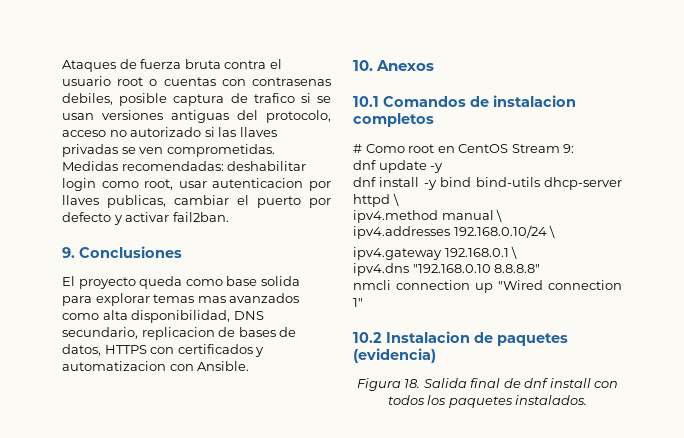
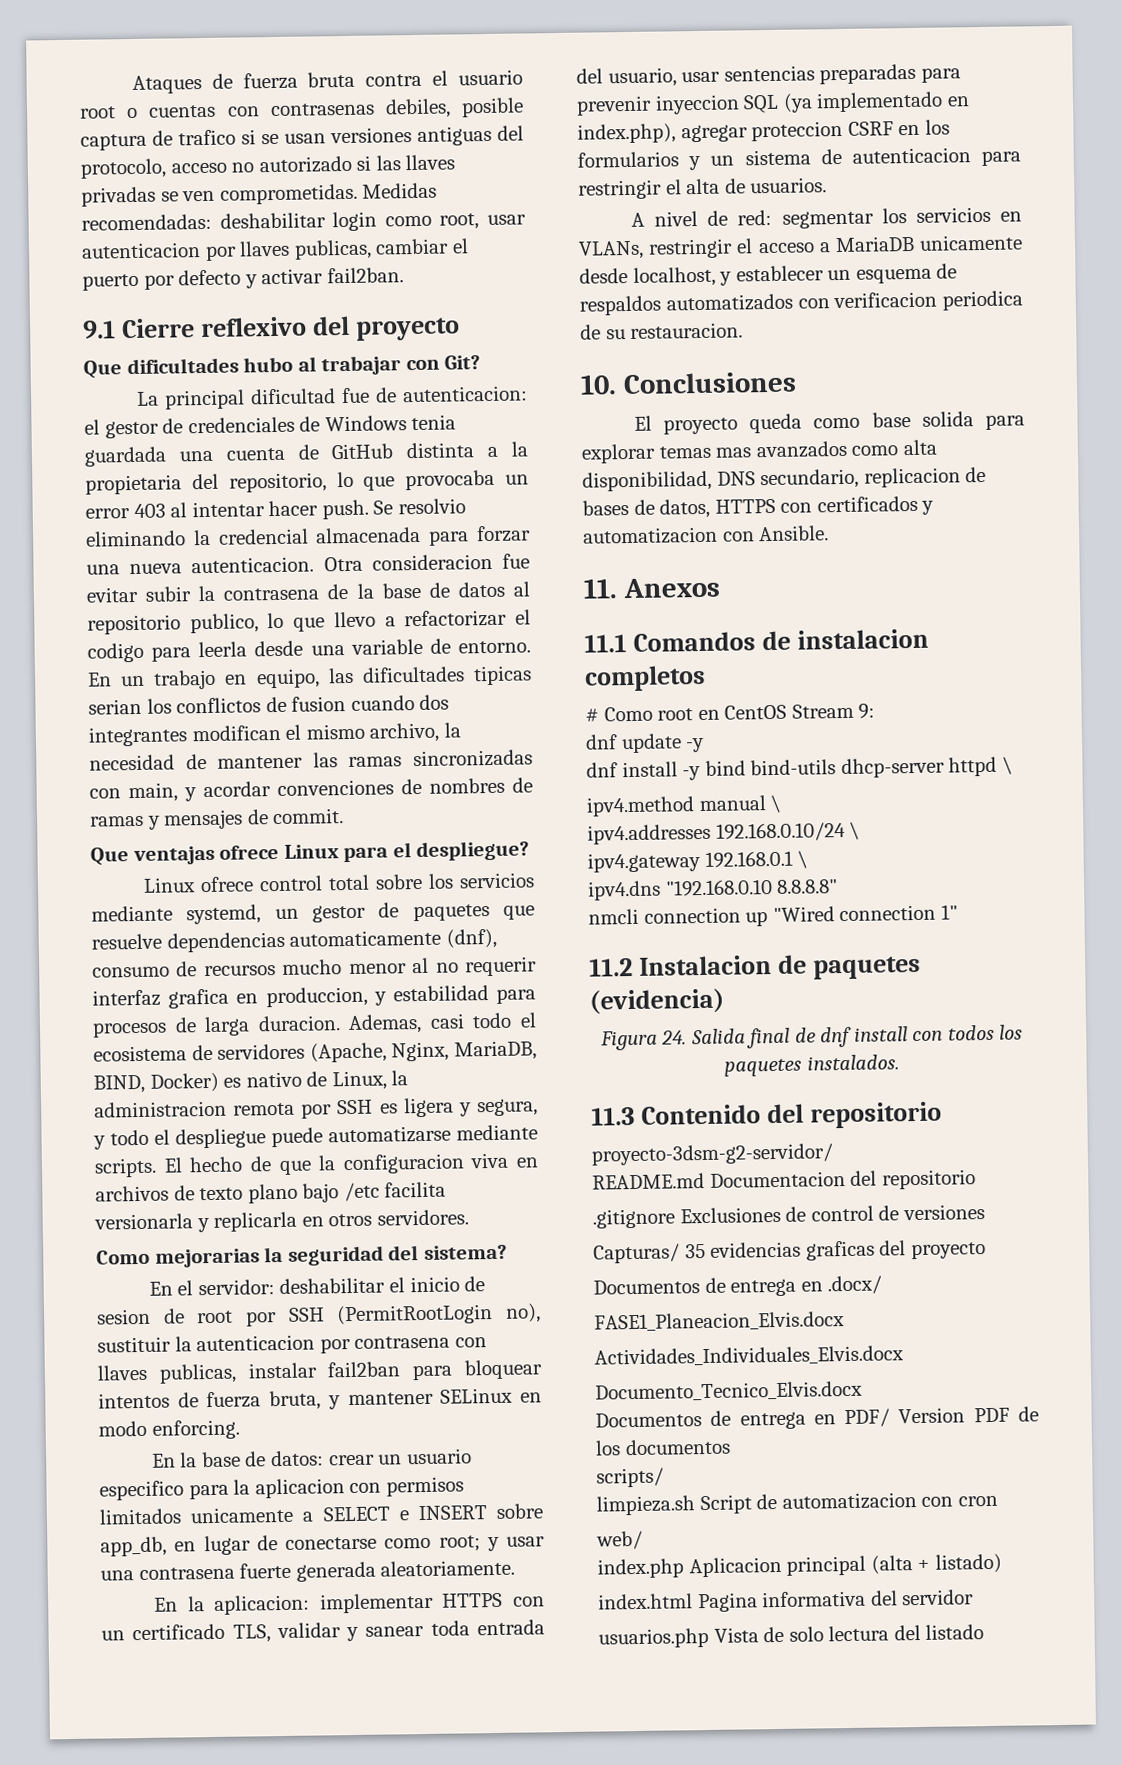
[62,247,75,258] 9. -> [83,315,460,341] [83,355,481,379] [136,385,528,410] [84,414,457,439] [84,441,528,467] [85,469,529,495] [85,498,466,520] [85,525,531,547] [86,553,530,575] [86,581,530,603] [87,609,531,635] [87,638,531,663] [87,665,532,690] [88,694,450,715] [88,722,461,747] [89,749,533,771] [89,777,533,803] [90,808,345,830] [90,840,530,866] [142,872,535,893] [91,902,535,925] [91,928,497,953] [92,956,537,978] [92,985,536,1009] [92,1012,537,1038] [93,1040,537,1063] [93,1070,409,1094] [94,1097,539,1119] [93,1124,538,1150] [94,1152,539,1178] [95,1181,447,1204] [94,1209,469,1233] [96,1244,507,1268] [148,1276,486,1296] [96,1303,541,1327] [97,1334,487,1354] [97,1359,543,1384] [98,1387,542,1411] [98,1419,240,1440] [151,1448,472,1468] [99,1476,464,1501] [99,1503,544,1525] [100,1535,545,1557] [100,1559,516,1582] [153,1592,545,1615] [101,1619,545,1643] [576,63,961,88] [576,91,970,116] [577,119,950,144] [577,147,1021,171] [578,177,828,200] [630,206,1022,229] [578,234,1023,260] [579,263,958,287] [579,290,1023,316] [580,322,744,340] [580,374,617,395] 9.1 Cierre reflexivo del proyecto // Que dificultades hubo al trabajar con Git? // La principal dificultad fue de autenticacion: el gestor de credenciales de Windows tenia guardada una cuenta de GitHub distinta a la propietaria del repositorio, lo que provocaba un error 403 al intentar hacer push. Se resolvio eliminando la credencial almacenada para forzar una nueva autenticacion. Otra consideracion fue evitar subir la contrasena de la base de datos al repositorio publico, lo que llevo a refactorizar el codigo para leerla desde una variable de entorno. En un trabajo en equipo, las dificultades tipicas serian los conflictos de fusion cuando dos integrantes modifican el mismo archivo, la necesidad de mantener las ramas sincronizadas con main, y acordar convenciones de nombres de ramas y mensajes de commit. // Que ventajas ofrece Linux para el despliegue? // Linux ofrece control total sobre los servicios mediante systemd, un gestor de paquetes que resuelve dependencias automaticamente (dnf), consumo de recursos mucho menor al no requerir interfaz grafica en produccion, y estabilidad para procesos de larga duracion. Ademas, casi todo el ecosistema de servidores (Apache, Nginx, MariaDB, BIND, Docker) es nativo de Linux, la administracion remota por SSH es ligera y segura, y todo el despliegue puede automatizarse mediante scripts. El hecho de que la configuracion viva en archivos de texto plano bajo /etc facilita versionarla y replicarla en otros servidores. // Como mejorarias la seguridad del sistema? // En el servidor: deshabilitar el inicio de sesion de root por SSH (PermitRootLogin no), sustituir la autenticacion por contrasena con llaves publicas, instalar fail2ban para bloquear intentos de fuerza bruta, y mantener SELinux en modo enforcing. // En la base de datos: crear un usuario especifico para la aplicacion con permisos limitados unicamente a SELECT e INSERT sobre app_db, en lugar de conectarse como root; y usar una contrasena fuerte generada aleatoriamente. // En la aplicacion: implementar HTTPS con un certificado TLS, validar y sanear toda entrada del usuario, usar sentencias preparadas para prevenir inyeccion SQL (ya implementado en index.php), agregar proteccion CSRF en los formularios y un sistema de autenticacion para restringir el alta de usuarios. // A nivel de red: segmentar los servicios en VLANs, restringir el acceso a MariaDB unicamente desde localhost, y establecer un esquema de respaldos automatizados con verificacion periodica de su restauracion. // 10.
[353,60,373,71] 10. -> [583,578,617,599] 11.
[353,96,379,107] 10.1 -> [584,634,627,653] 11.1
[353,332,382,343] 10.2 -> [589,958,633,977] 11.2
[404,379,421,388] 18. -> [661,1030,688,1045] 24.
(588, 400) none -> [591,1101,942,1129] [591,1143,833,1166] [592,1169,976,1190] [592,1204,985,1229] [593,1240,986,1264] [593,1275,883,1297] [594,1311,845,1332] [594,1345,904,1367] [595,1380,863,1402] [595,1406,1039,1430] [595,1438,731,1456] [596,1467,664,1488] [596,1492,998,1516] [596,1530,643,1550] [597,1553,1002,1579] [598,1589,975,1613] [598,1624,985,1649] // 11.3 Contenido del repositorio // proyecto-3dsm-g2-servidor/ // README.md Documentacion del repositorio // .gitignore Exclusiones de control de versiones // Capturas/ 35 evidencias graficas del proyecto // Documentos de entrega en .docx/ // FASE1_Planeacion_Elvis.docx // Actividades_Individuales_Elvis.docx // Documento_Tecnico_Elvis.docx // Documentos de entrega en PDF/ Version PDF de los documentos // scripts/ // limpieza.sh Script de automatizacion con cron // web/ // index.php Aplicacion principal (alta + listado) // index.html Pagina informativa del servidor // usuarios.php Vista de solo lectura del listado

